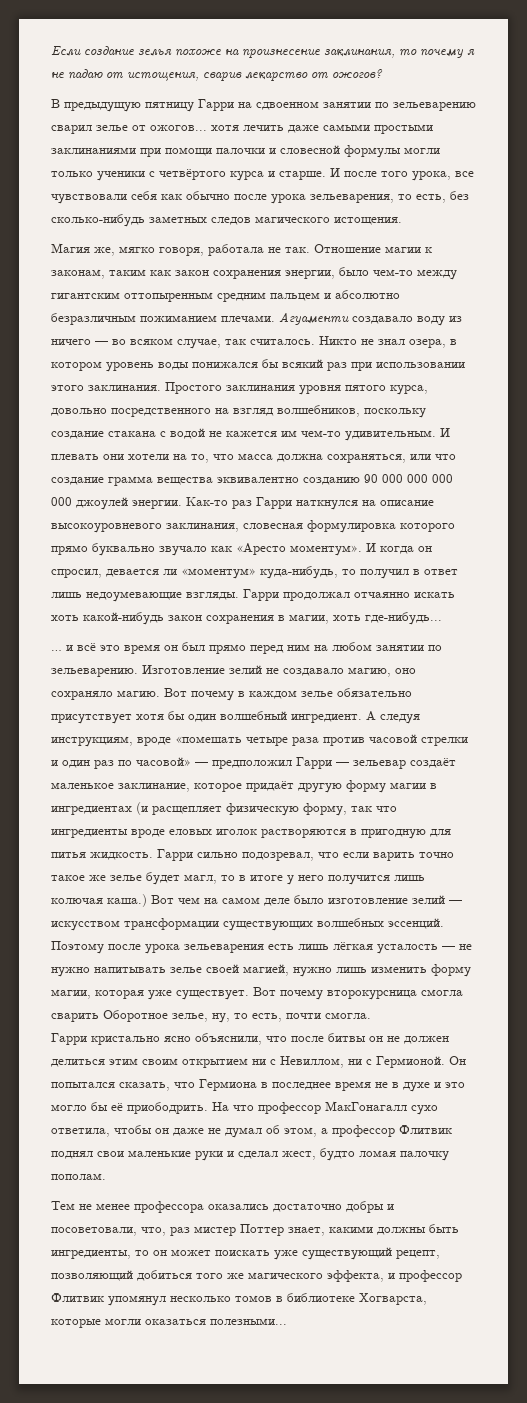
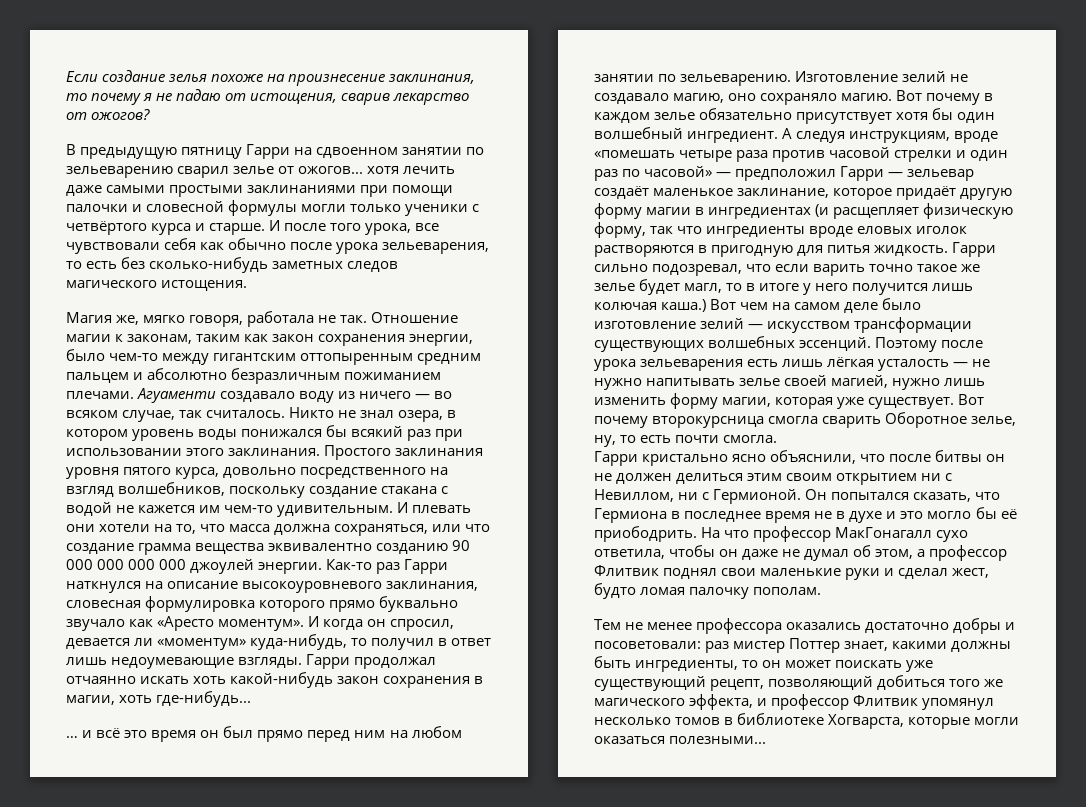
[416,194,446,203] есть, -> [86,261,118,269] есть
[252,1013,282,1022] есть, -> [640,435,672,443] есть
[51,1227,166,1236] посоветовали, что, -> [594,641,701,649] посоветовали:

